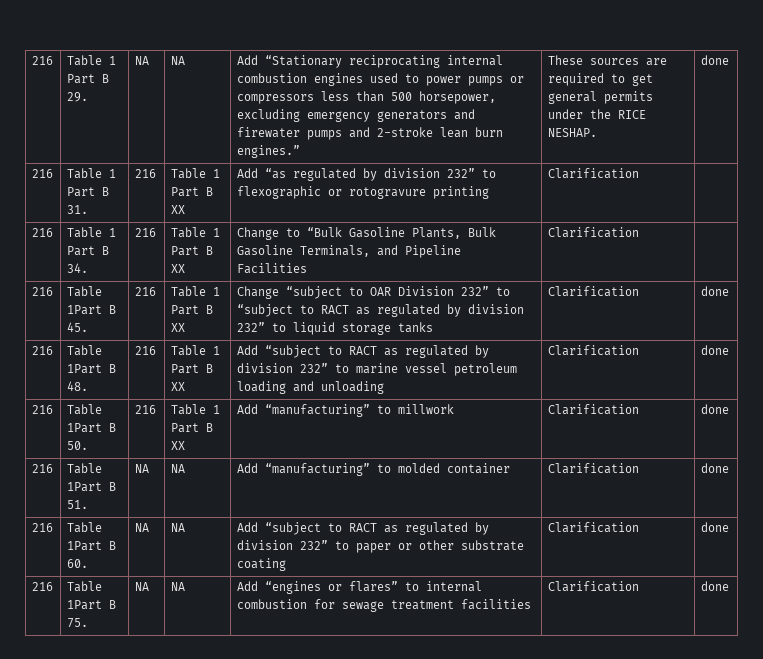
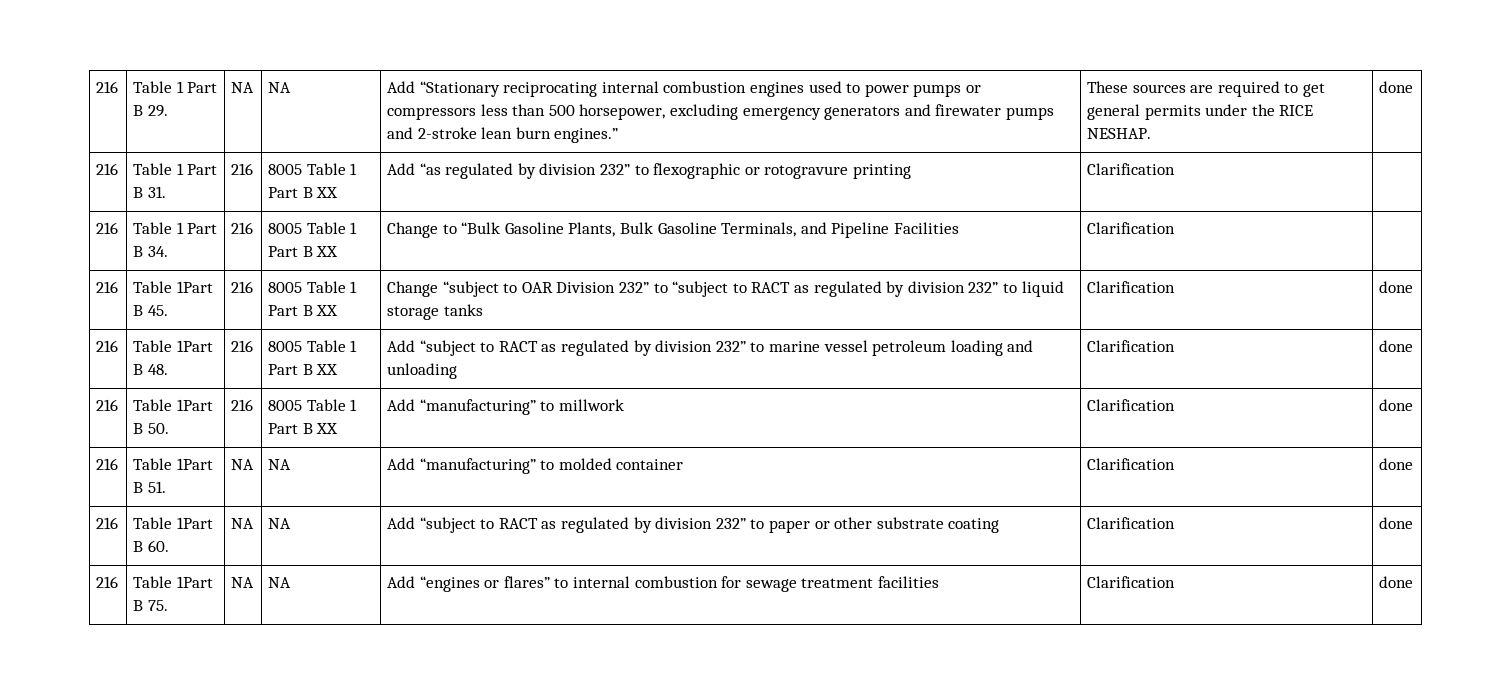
(156, 173) none -> [268,164,303,175] 8005
(156, 232) none -> [268,223,303,234] 8005
(156, 291) none -> [268,282,303,293] 8005
(156, 350) none -> [268,341,303,352] 8005
(156, 409) none -> [268,400,303,411] 8005

